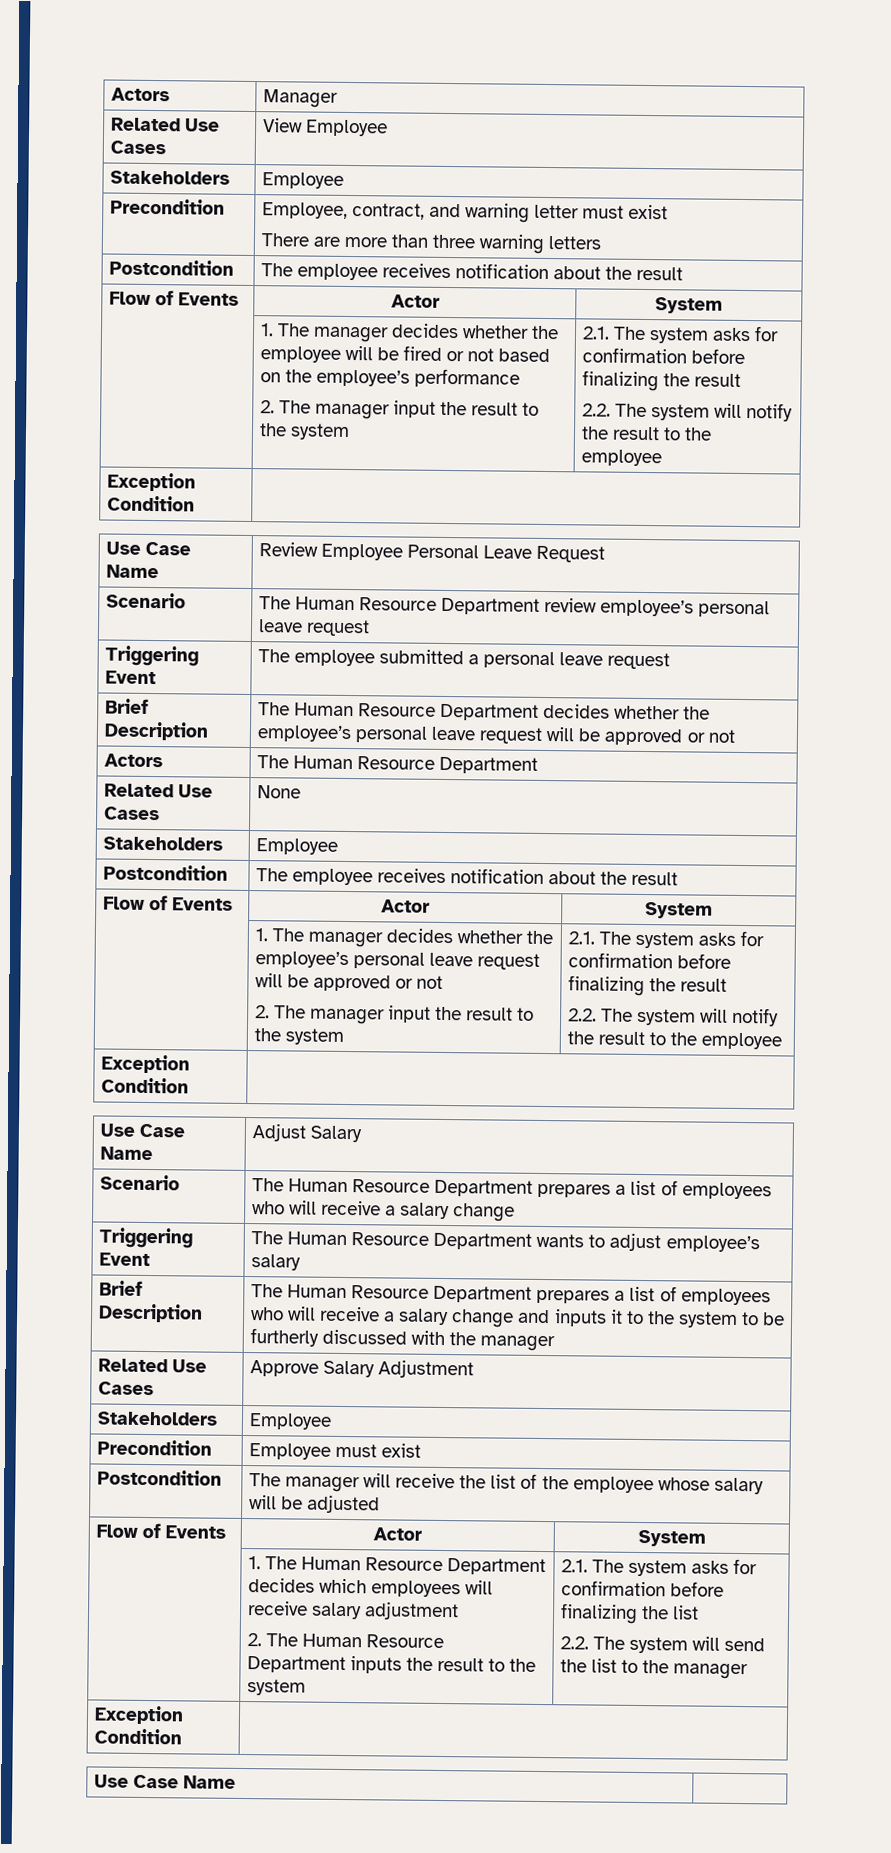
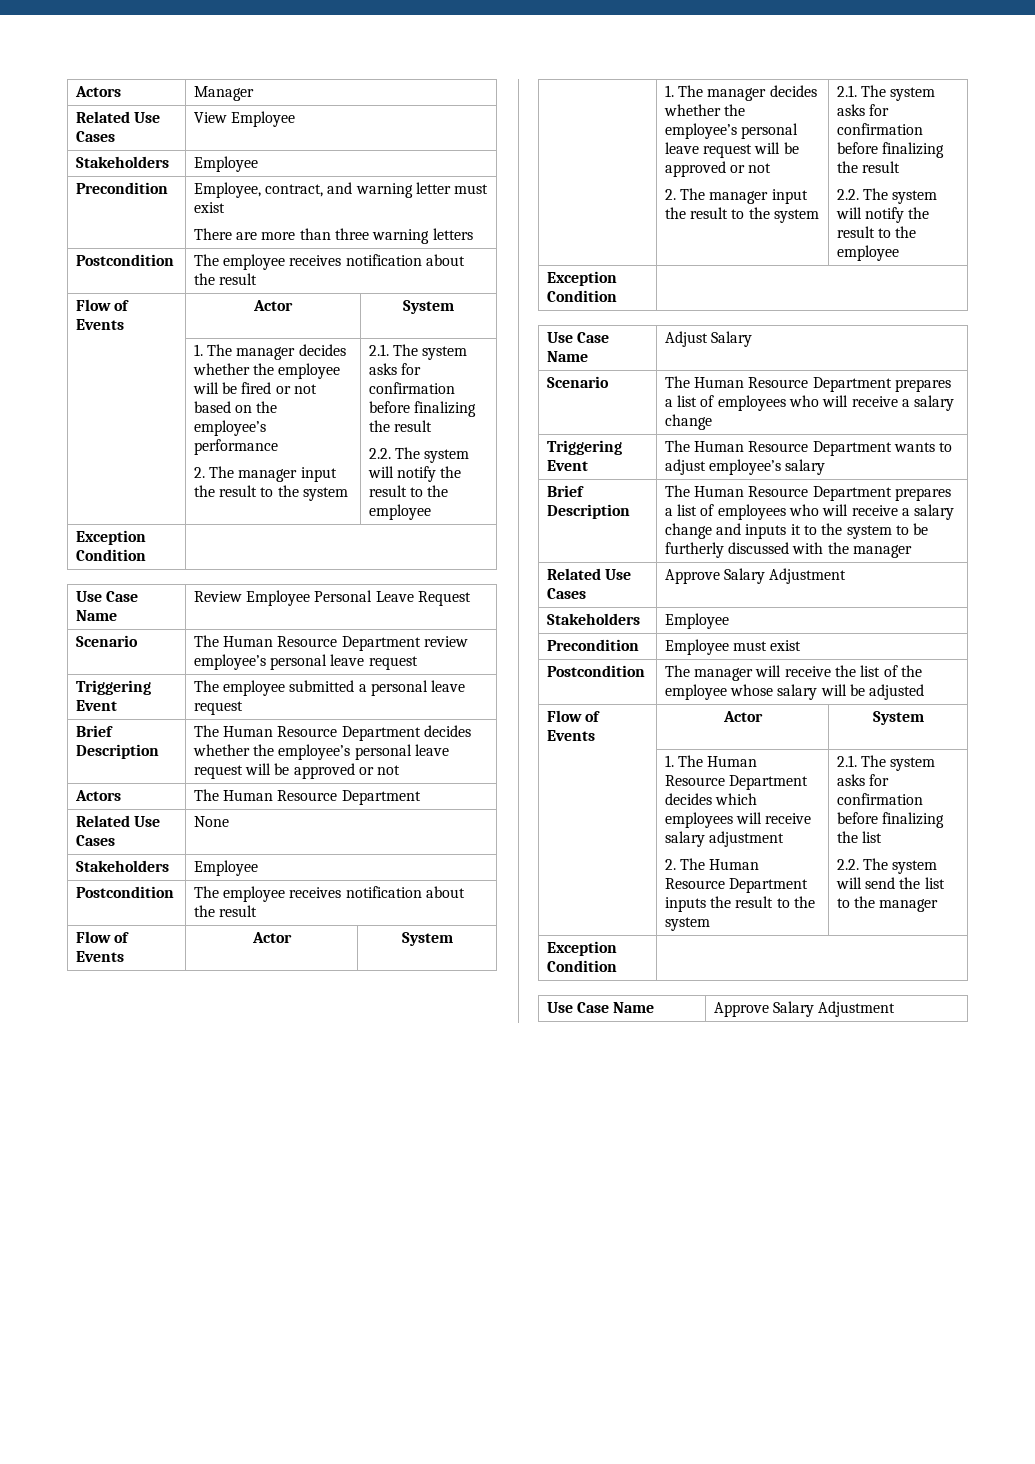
(236, 1782) none -> [713,1001,896,1017] Approve Salary Adjustment

